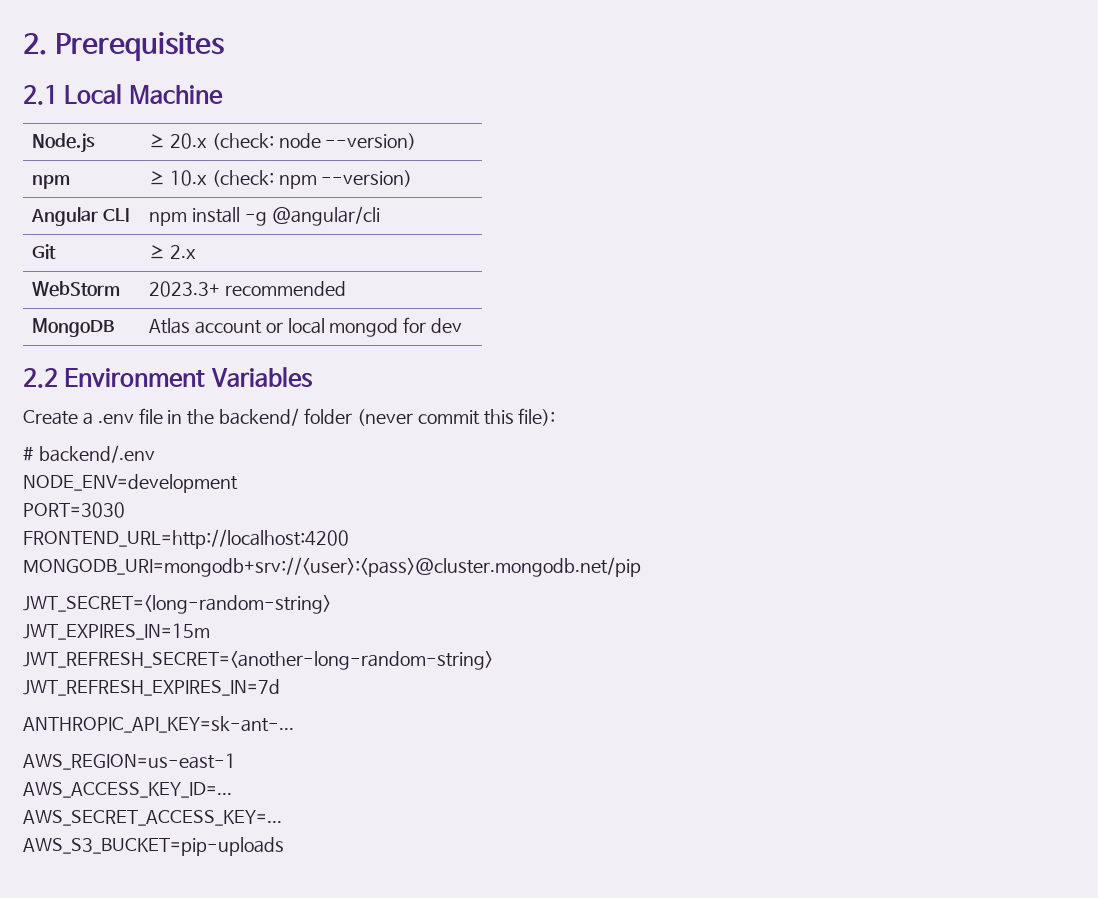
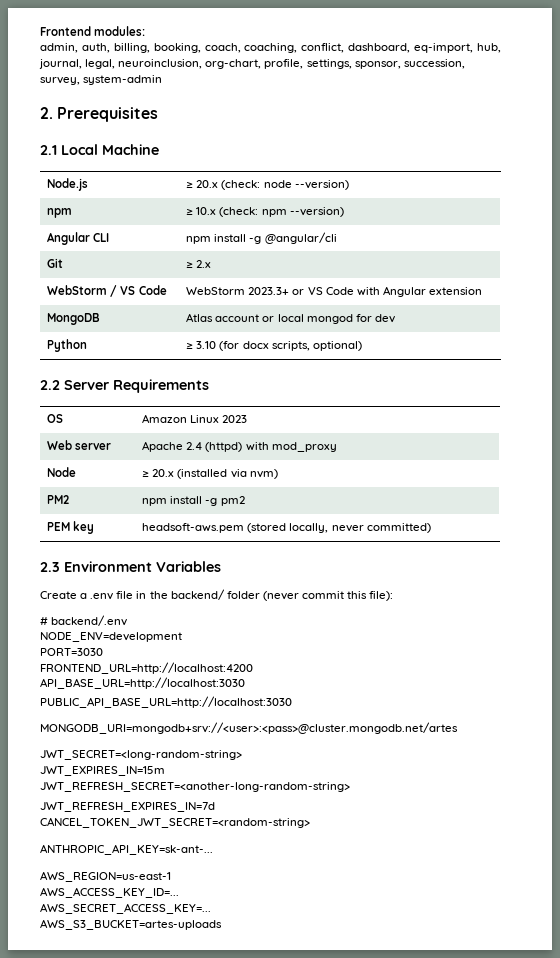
(23, 44) none -> [40,26,146,36] [40,43,501,53] [39,59,465,69] [40,75,163,85] Frontend modules: // admin, auth, billing, booking, coach, coaching, conflict, dashboard, eq-import, hub, journal, legal, neuroinclusion, org-chart, profile, settings, sponsor, succession, survey, system-admin //
[149,281,346,297] | 2023.3+ recommended -> [110,285,167,297] [186,286,482,297] / VS Code | WebStorm 2023.3+ or VS Code with Angular extension
[23,368,58,388] // 2.2 -> [47,339,88,352] [186,341,362,351] [40,379,209,393] [47,414,64,423] [142,414,248,423] [47,440,112,450] [142,441,337,452] [47,467,77,477] [142,469,278,479] [47,495,70,504] [142,496,245,506] [47,521,95,534] [142,523,431,533] [40,562,60,572] // Python | ≥ 3.10 (for docx scripts, optional) // 2.2 Server Requirements // OS | Amazon Linux 2023 // Web server | Apache 2.4 (httpd) with mod_proxy // Node | ≥ 20.x (installed via nvm) // PM2 | npm install -g pm2 // PEM key | headsoft-aws.pem (stored locally, never committed) // 2.3
[23,557,641,577] MONGODB_URI=mongodb+srv://<user>:<pass>@cluster.mongodb.net/pip -> [40,677,245,689] [40,696,292,708] [40,722,458,734] API_BASE_URL=http://localhost:3030 // PUBLIC_API_BASE_URL=http://localhost:3030 // MONGODB_URI=mongodb+srv://<user>:<pass>@cluster.mongodb.net/artes
(280, 687) none -> [40,817,310,828] // CANCEL_TOKEN_JWT_SECRET=<random-string>
[23,837,284,856] AWS_S3_BUCKET=pip-uploads -> [40,919,222,930] AWS_S3_BUCKET=artes-uploads

